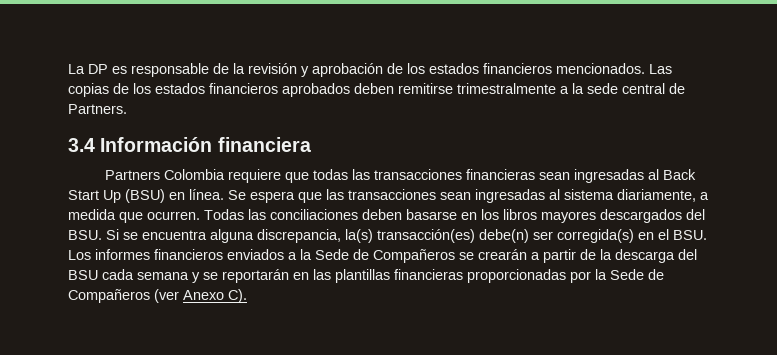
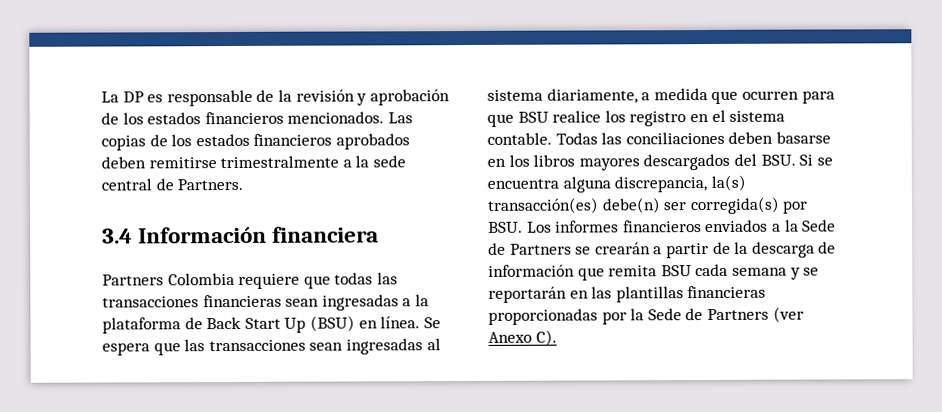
[647,169,659,180] al -> [402,294,429,307] [102,317,203,334] a la plataforma de
[147,211,200,220] ocurren. -> [741,90,835,104] [487,109,786,127] [487,132,552,145] ocurren para que BSU realice los registro en el sistema contable.
[638,229,669,240] en el -> [782,200,809,214] por
[373,249,455,263] Compañeros -> [509,243,572,255] Partners
[678,249,697,260] del -> [818,241,837,254] [488,264,658,281] de información que remita
[68,289,150,303] Compañeros -> [706,308,769,321] Partners

